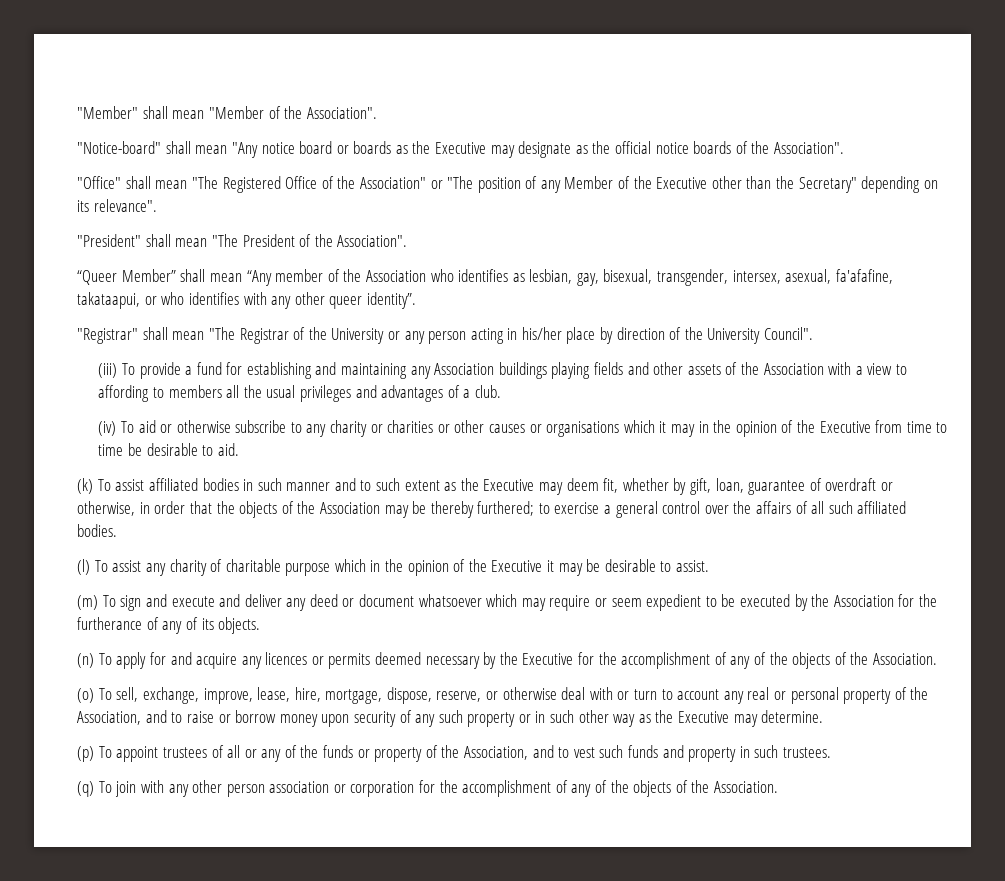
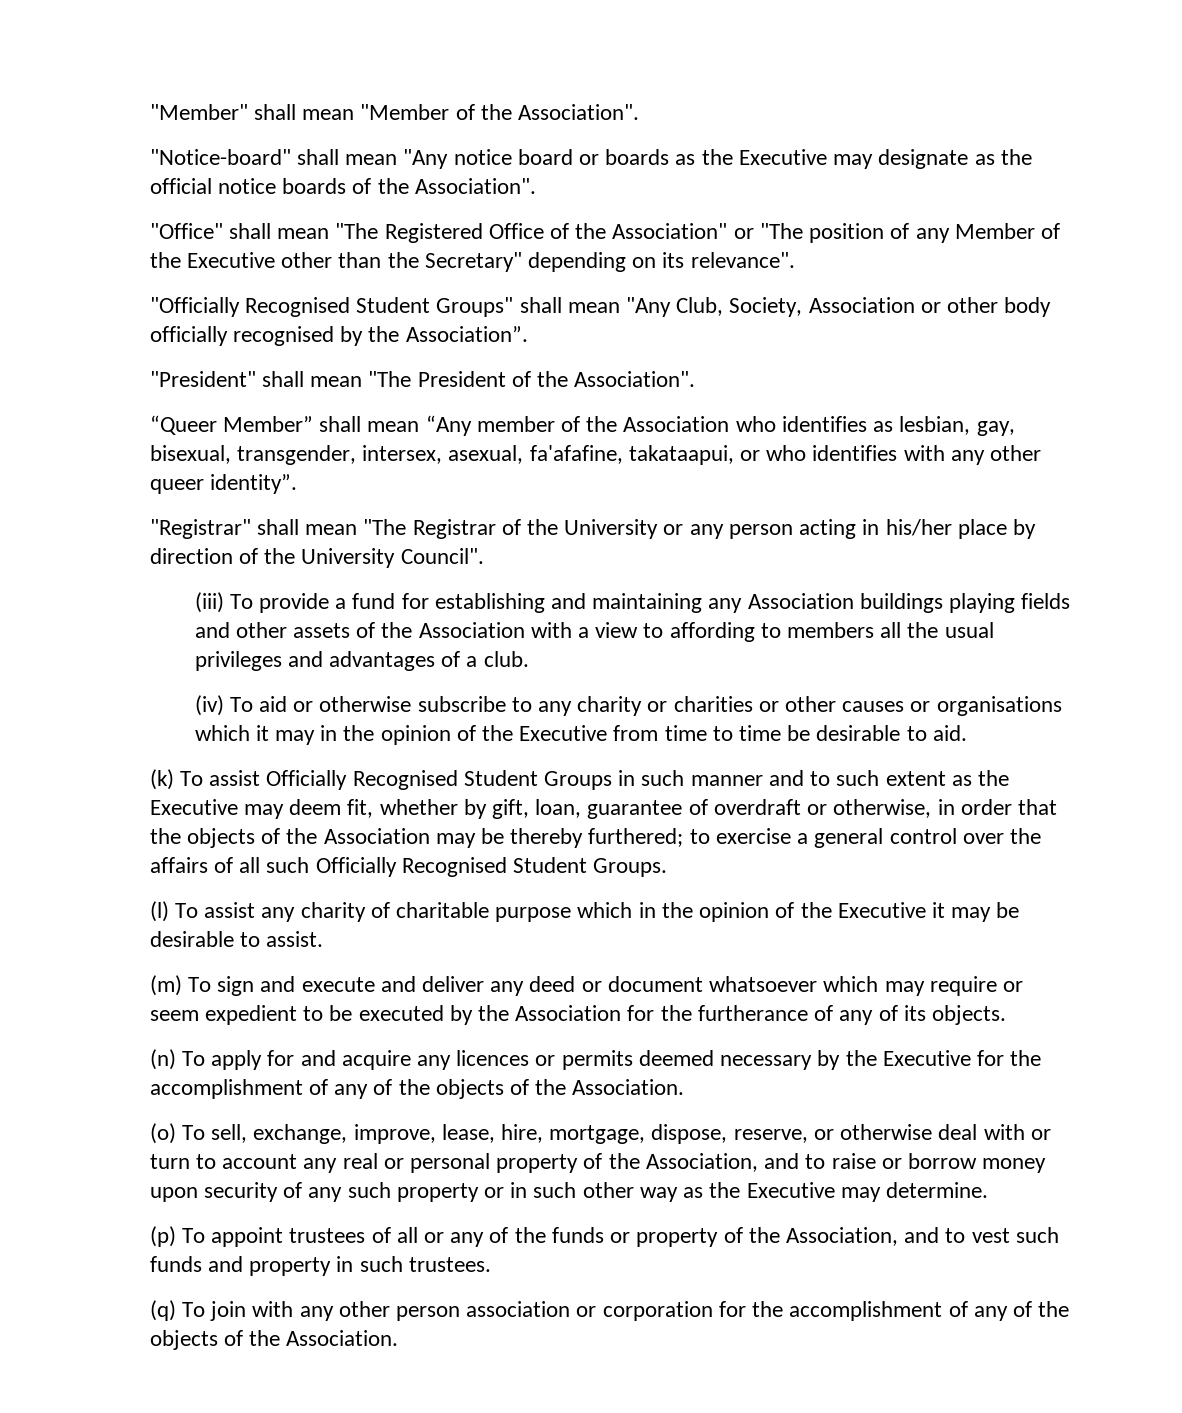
(157, 205) none -> [149,297,1052,317] [149,326,528,346] // "Officially Recognised Student Groups" shall mean "Any Club, Society, Association or other body officially recognised by the Association”.
[148,478,239,491] affiliated bodies -> [266,770,613,790] Officially Recognised Student Groups
[857,501,907,514] [77,524,118,537] affiliated bodies. -> [315,857,668,877] Officially Recognised Student Groups.

